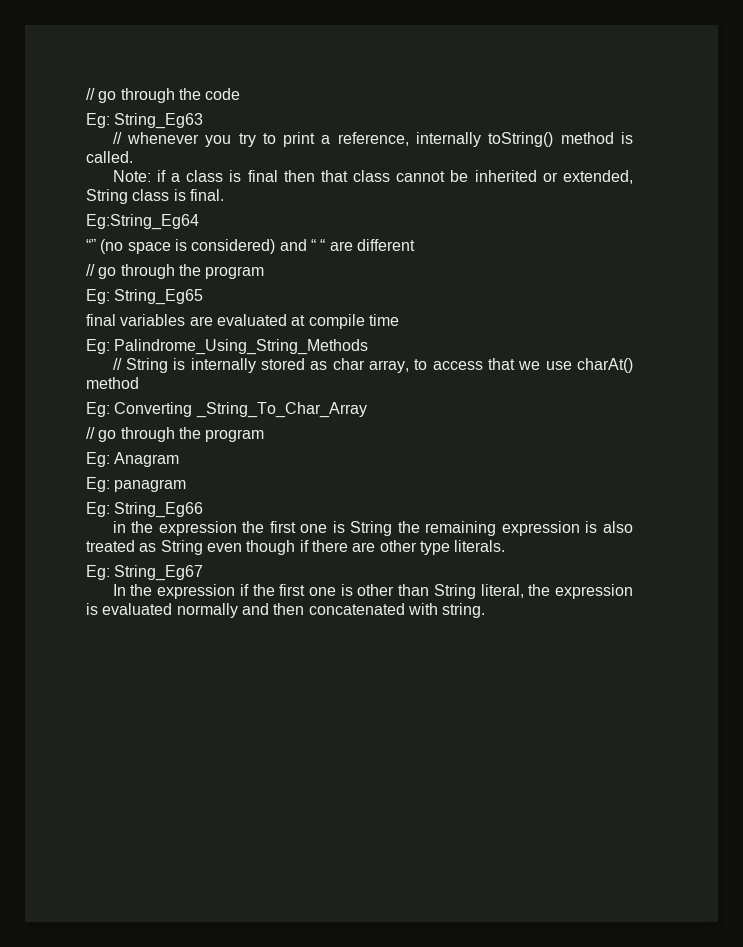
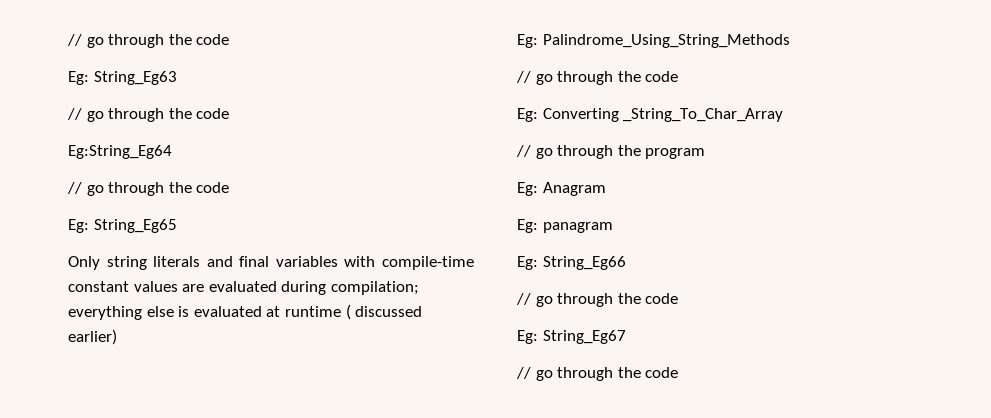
[126,132,633,147] [86,151,133,163] [112,170,633,184] [86,189,224,204] [86,214,199,230] [86,239,415,254] [86,264,265,279] whenever you try to print a reference, internally toString() method is called. // Note: if a class is final then that class cannot be inherited or extended, String class is final. // Eg:String_Eg64 // “” (no space is considered) and “ “ are different // // go through the program -> [86,108,230,122] [68,145,172,159] [67,182,230,196] go through the code // Eg:String_Eg64 // // go through the code
[86,314,399,329] [86,339,369,355] [112,358,634,373] [86,377,139,389] final variables are evaluated at compile time // Eg: Palindrome_Using_String_Methods // // String is internally stored as char array, to access that we use charAt() method -> [68,256,474,270] [68,281,419,295] [68,304,423,320] [68,329,117,345] [517,34,790,48] [516,71,679,85] Only string literals and final variables with compile-time constant values are evaluated during compilation; everything else is evaluated at runtime ( discussed earlier) // Eg: Palindrome_Using_String_Methods // // go through the code
[112,521,633,536] [86,540,506,555] [86,565,204,581] [112,584,633,599] [86,603,486,618] in the expression the first one is String the remaining expression is also treated as String even though if there are other type literals. // Eg: String_Eg67 // In the expression if the first one is other than String literal, the expression is evaluated normally and then concatenated with string. -> [516,293,679,307] [517,330,626,344] [516,367,679,381] // go through the code // Eg: String_Eg67 // // go through the code

